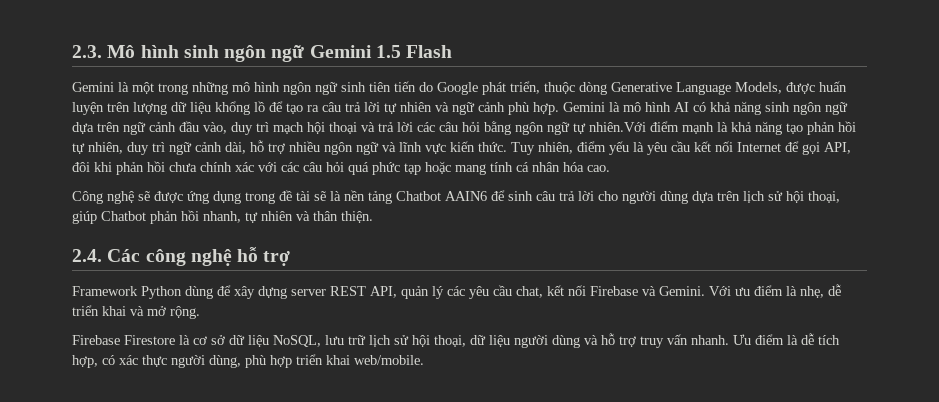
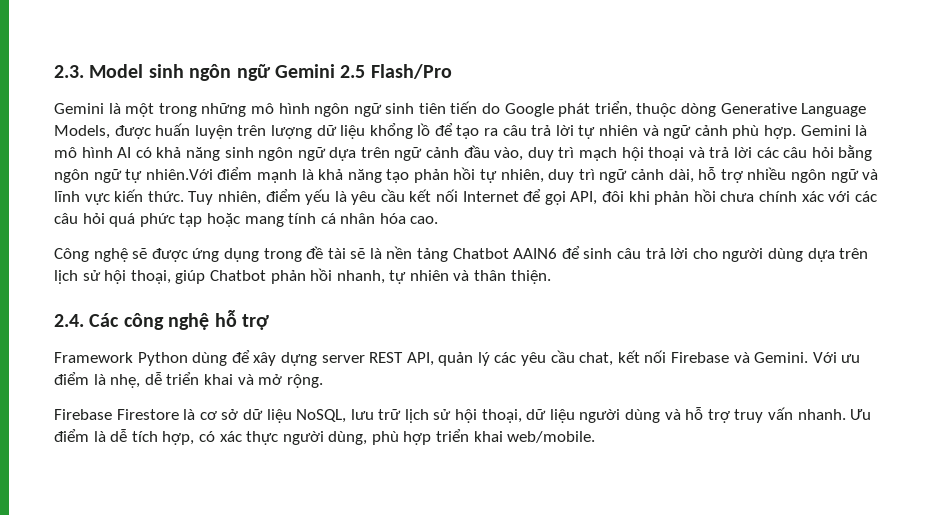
[107,45,179,58] Mô hình -> [89,64,144,78] Model
[375,45,453,58] 1.5 Flash -> [340,64,452,79] 2.5 Flash/Pro

